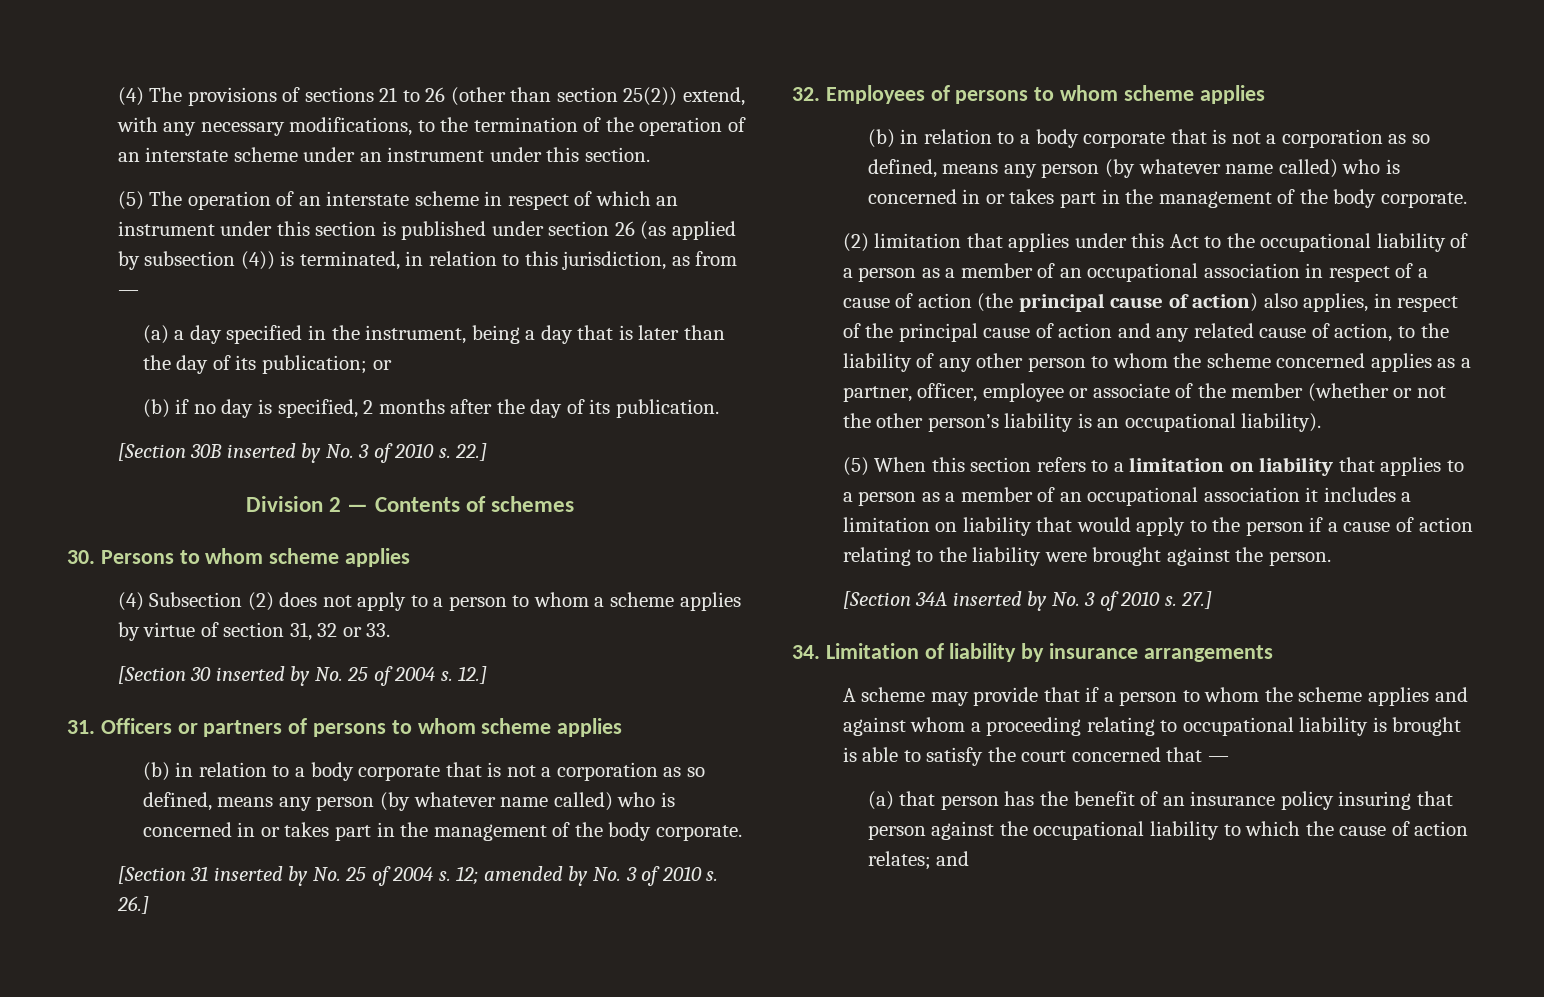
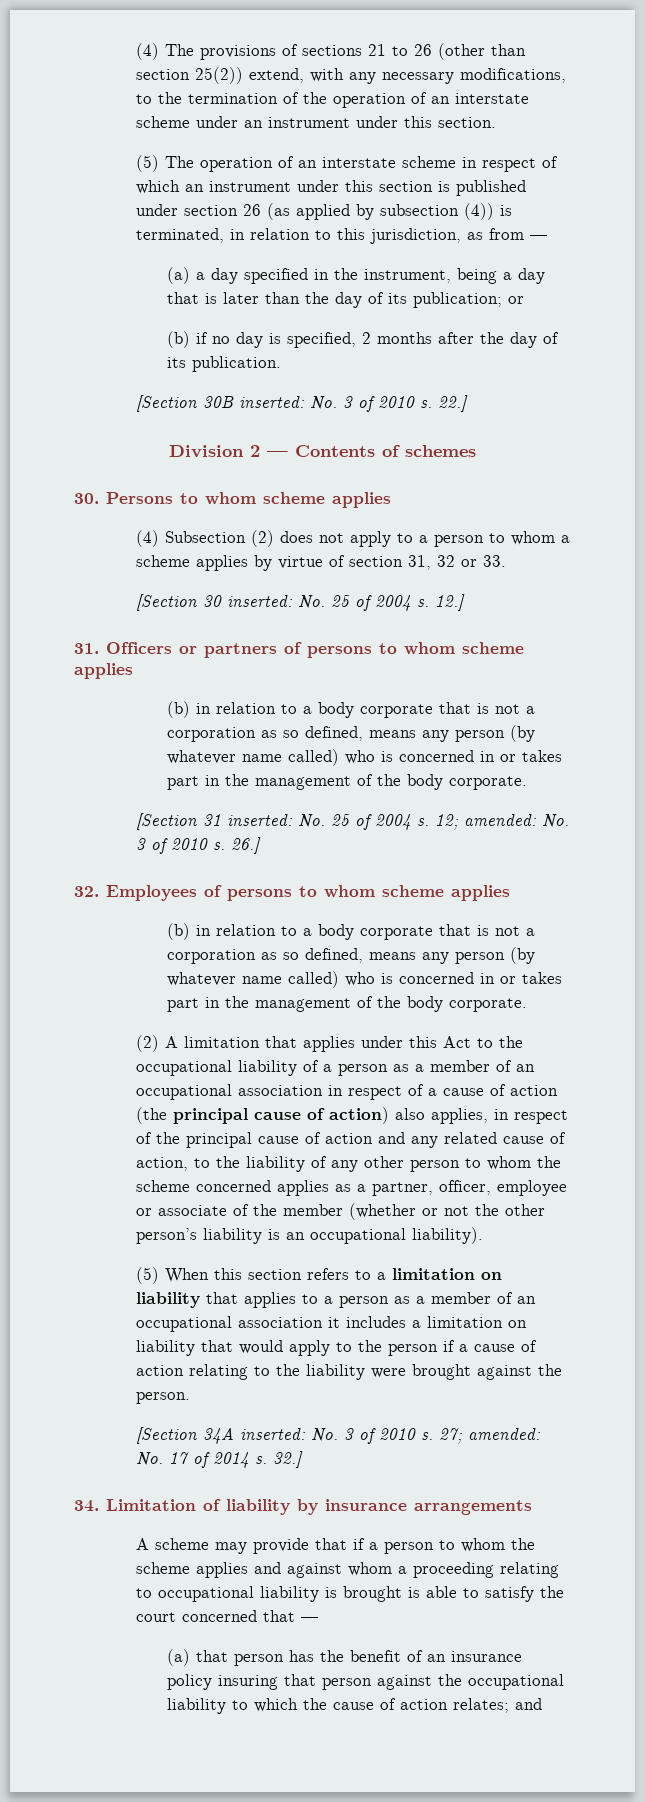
[226,443,322,463] inserted by -> [238,396,305,408] inserted:
[215,666,311,686] inserted by -> [226,595,293,607] inserted:
[213,866,309,886] inserted by -> [226,814,293,826] inserted:
[483,866,589,886] amended by -> [463,814,537,826] amended:
(869, 242) none -> [164,1036,178,1048] A
[952,591,1213,611] inserted by No. 3 of 2010 s. 27.] -> [239,1428,541,1444] [135,1451,303,1468] inserted: No. 3 of 2010 s. 27; amended: No. 17 of 2014 s. 32.]

